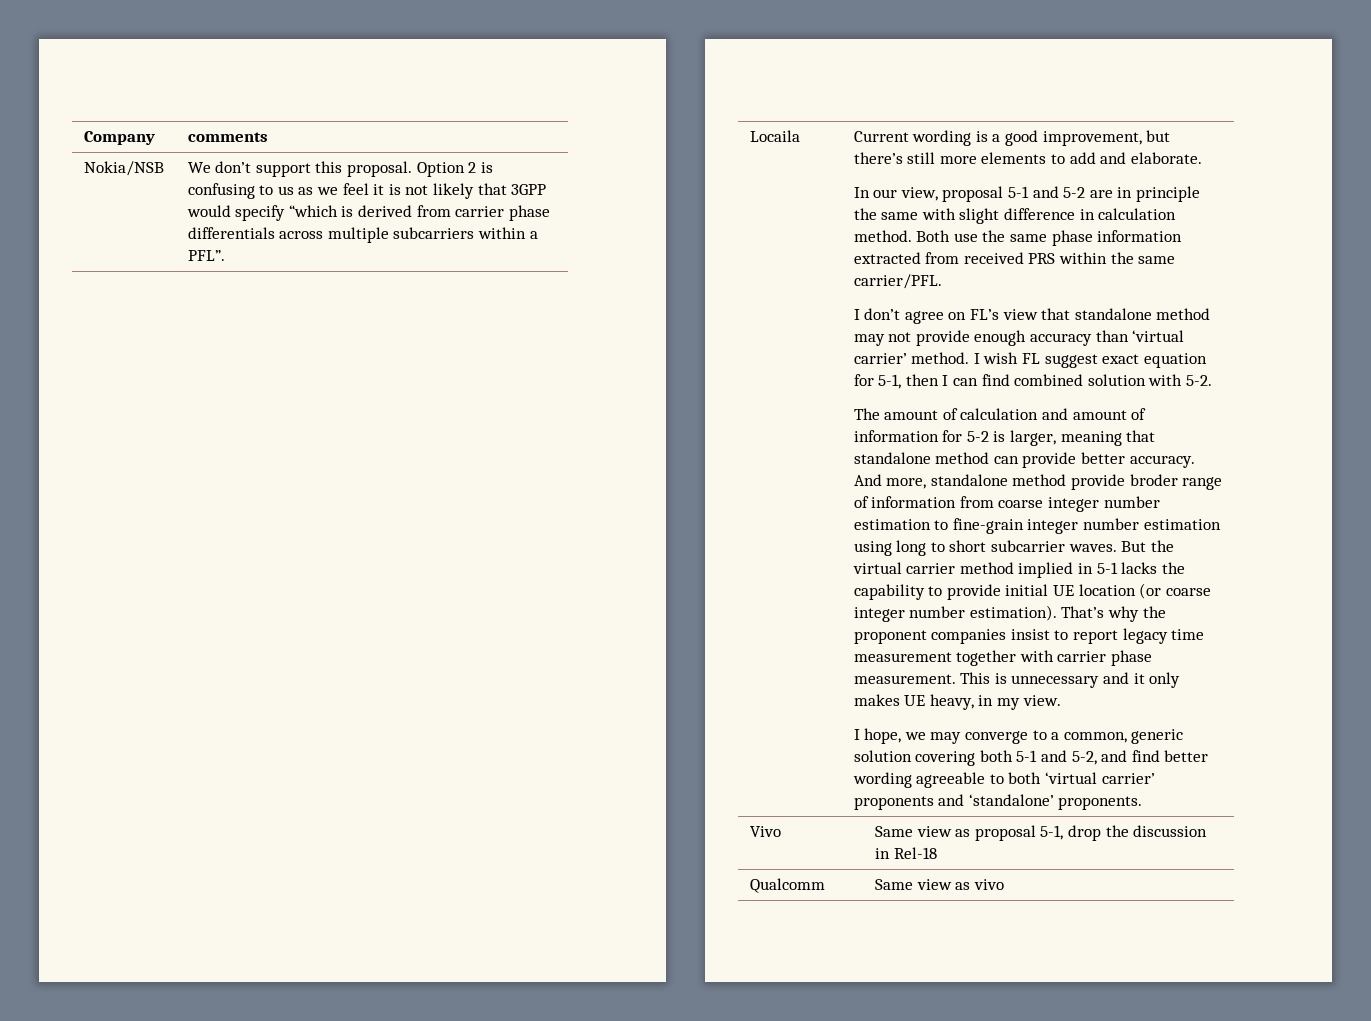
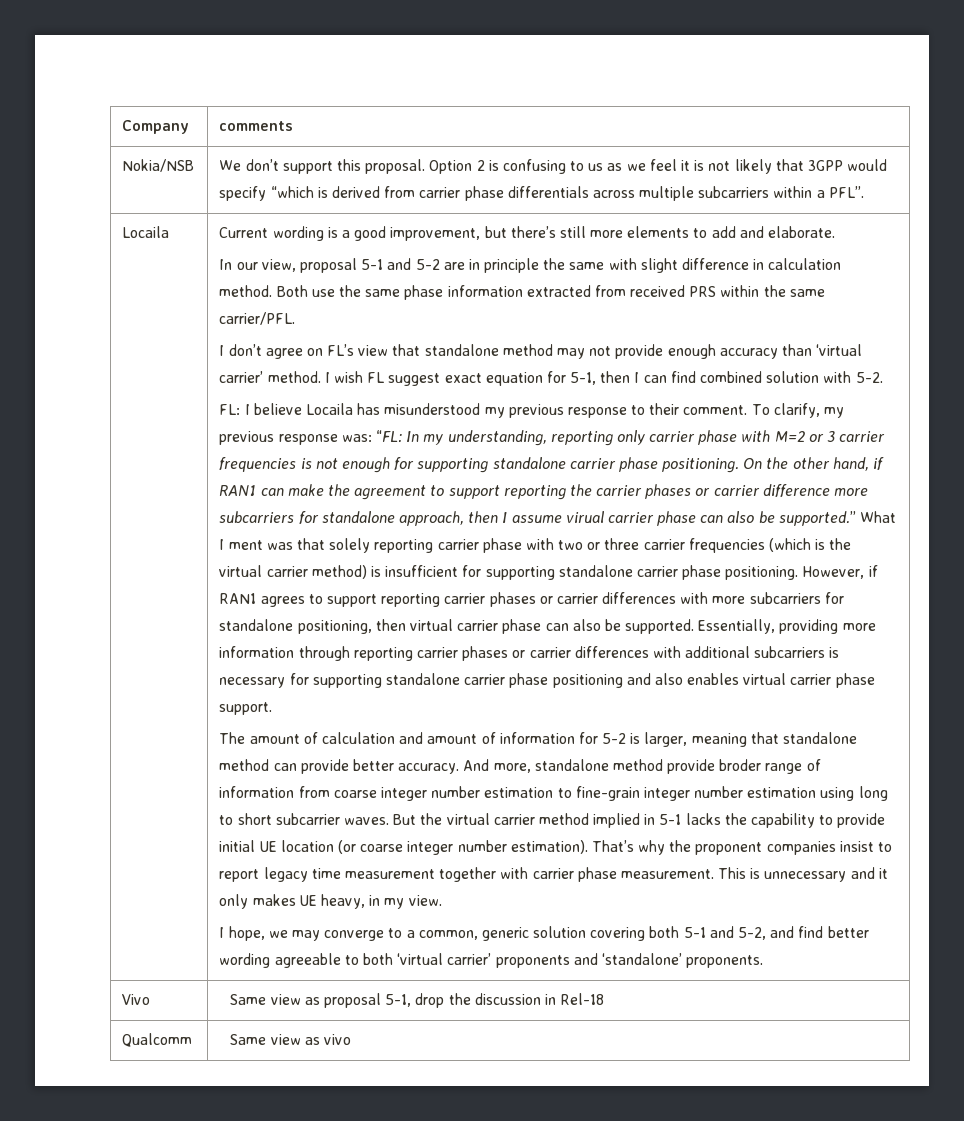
(1212, 380) none -> [219,403,844,418] [219,430,886,446] [219,457,884,473] [219,484,868,500] [219,511,896,526] [219,538,852,553] [219,565,878,580] [219,592,844,607] [219,619,876,634] [219,646,840,661] [219,673,875,688] [219,702,273,715] // FL: I believe Locaila has misunderstood my previous response to their comment. To clarify, my previous response was: “FL: In my understanding, reporting only carrier phase with M=2 or 3 carrier frequencies is not enough for supporting standalone carrier phase positioning. On the other hand, if RAN1 can make the agreement to support reporting the carrier phases or carrier difference more subcarriers for standalone approach, then I assume virual carrier phase can also be supported.” What I ment was that solely reporting carrier phase with two or three carrier frequencies (which is the virtual carrier method) is insufficient for supporting standalone carrier phase positioning. However, if RAN1 agrees to support reporting carrier phases or carrier differences with more subcarriers for standalone positioning, then virtual carrier phase can also be supported. Essentially, providing more information through reporting carrier phases or carrier differences with additional subcarriers is necessary for supporting standalone carrier phase positioning and also enables virtual carrier phase support.

